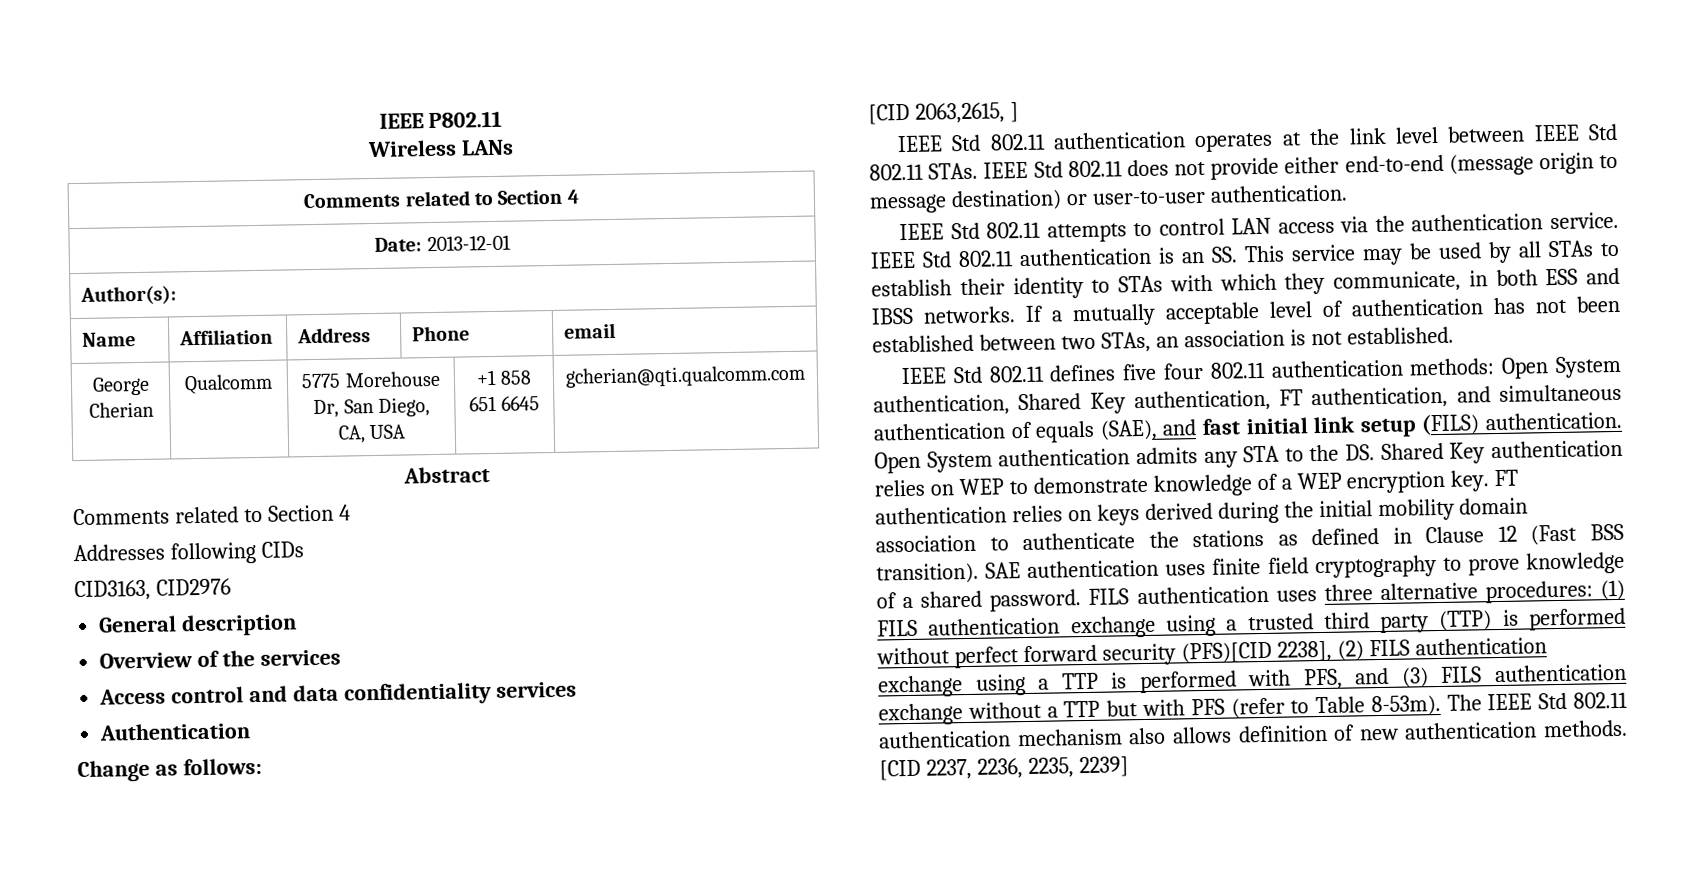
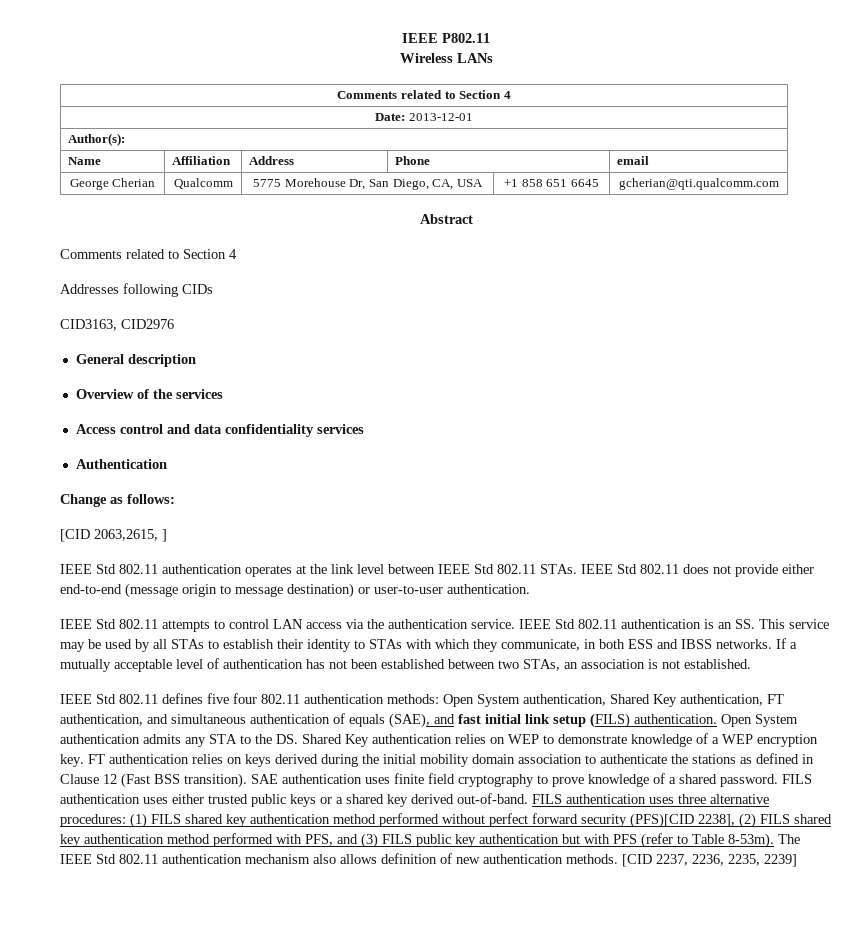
(1317, 596) none -> [172,793,674,807] either trusted public keys or a shared key derived out-of-band. FILS authentication uses
[928,609,1519,639] authentication exchange using a trusted third party (TTP) is -> [185,814,376,827] shared key authentication method
[1414,637,1547,656] [878,672,1128,698] authentication exchange using a TTP is -> [794,814,832,824] [60,834,210,847] shared key authentication method
[1494,663,1627,683] [878,700,1101,726] authentication exchange without a TTP -> [416,834,559,847] public key authentication

